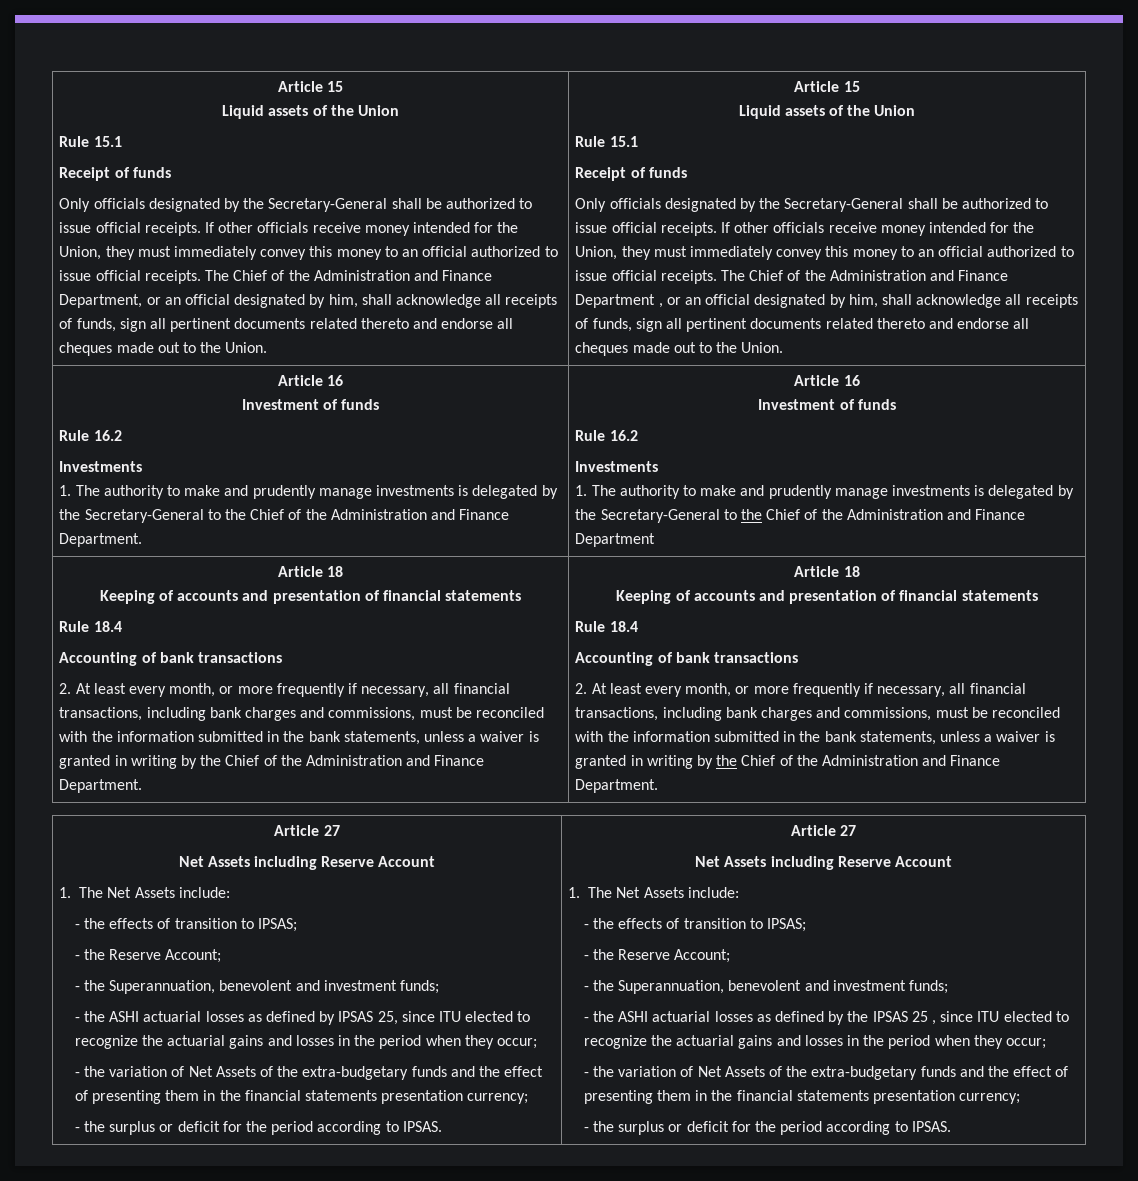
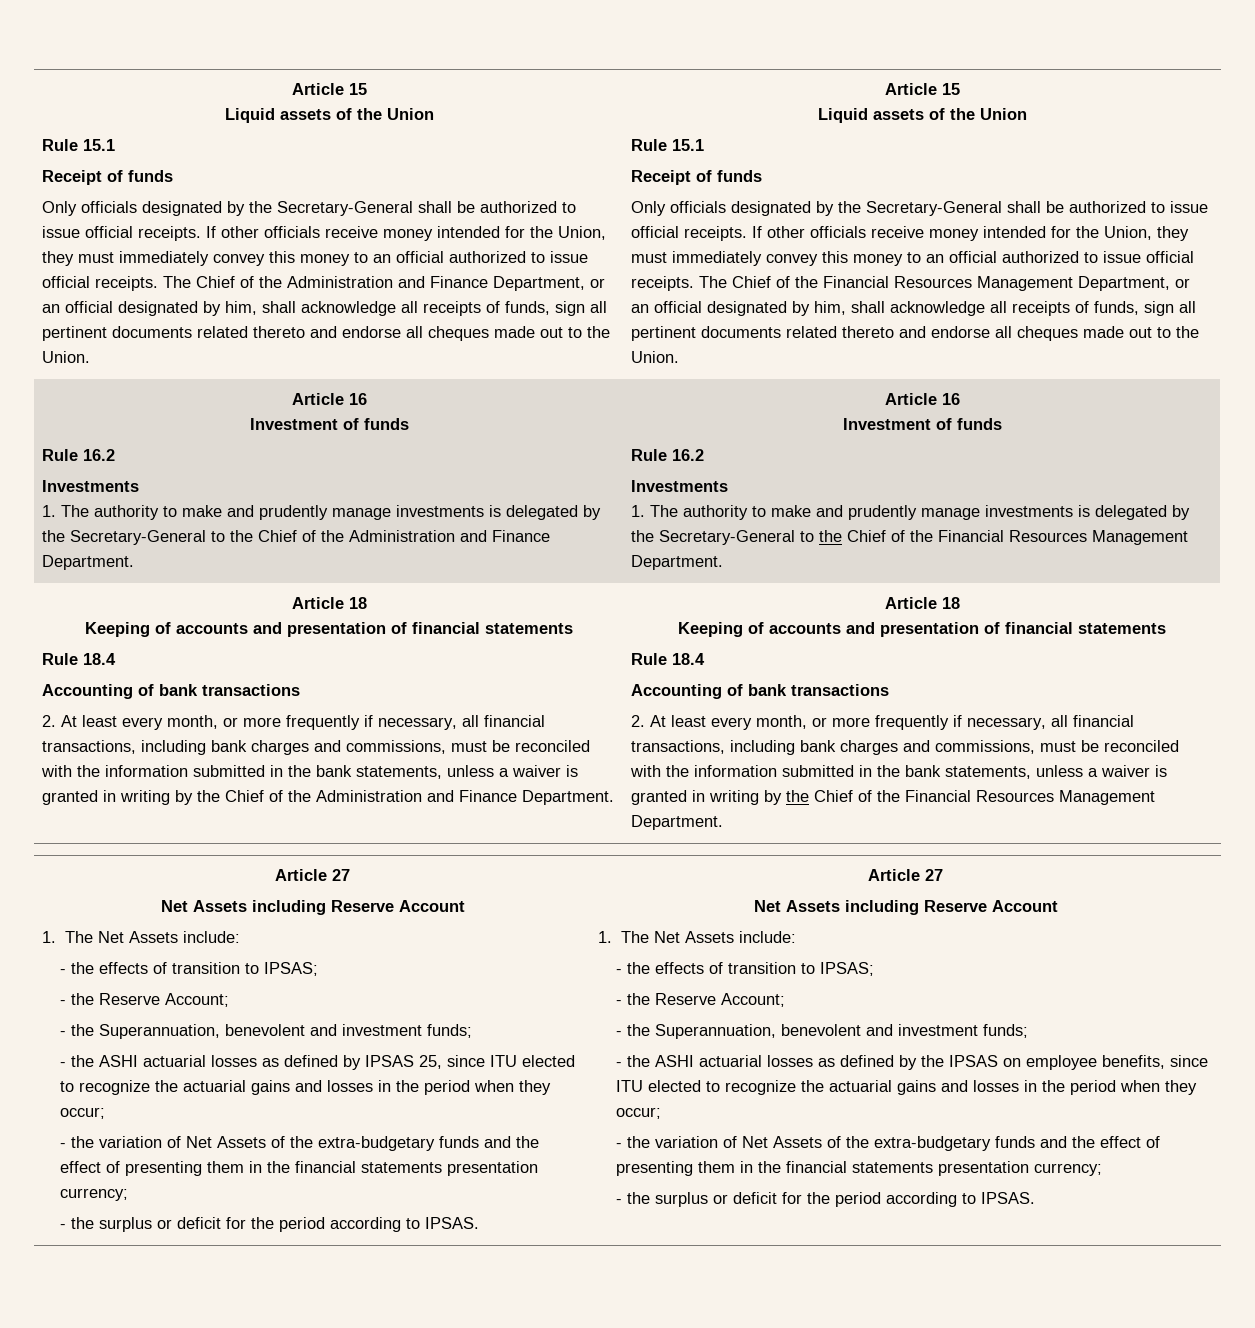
[829,270,1009,281] [575,294,663,308] Administration and Finance Department , -> [823,276,1171,291] Financial Resources Management Department,
[846,509,1026,520] [575,533,656,547] Administration and Finance Department -> [938,530,1189,545] [631,555,724,570] Financial Resources Management Department.
[821,755,1001,766] Administration and Finance -> [905,790,1156,805] Financial Resources Management
[911,1011,936,1025] 25 , -> [1003,1055,1166,1070] on employee benefits,

